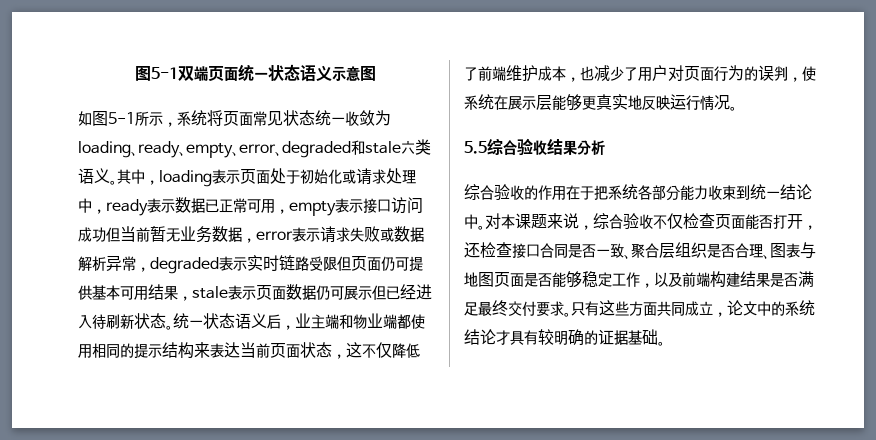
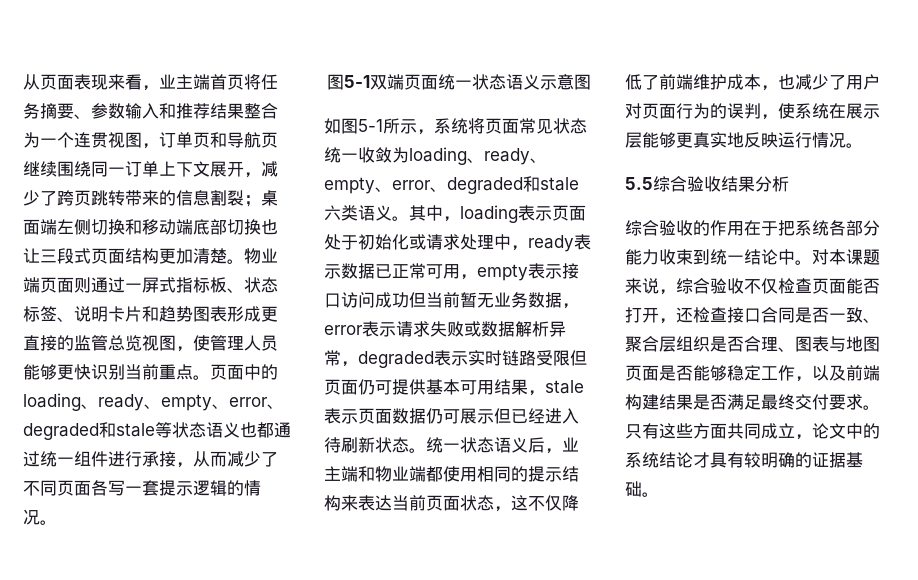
(135, 73) none -> [23,74,278,91] [23,103,278,119] [23,132,278,149] [23,161,278,178] [23,190,278,207] [23,219,278,235] [23,248,278,264] [23,277,278,293] [23,306,278,322] [23,335,278,352] [23,364,278,380] [23,393,284,411] [23,422,291,440] [23,451,278,468] [23,480,261,496] [23,509,57,525] 从页面表现来看，业主端首页将任务摘要、参数输入和推荐结果整合为一个连贯视图，订单页和导航页继续围绕同一订单上下文展开，减少了跨页跳转带来的信息割裂；桌面端左侧切换和移动端底部切换也让三段式页面结构更加清楚。物业端页面则通过一屏式指标板、状态标签、说明卡片和趋势图表形成更直接的监管总览视图，使管理人员能够更快识别当前重点。页面中的loading、ready、empty、error、degraded和stale等状态语义也都通过统一组件进行承接，从而减少了不同页面各写一套提示逻辑的情况。 //

